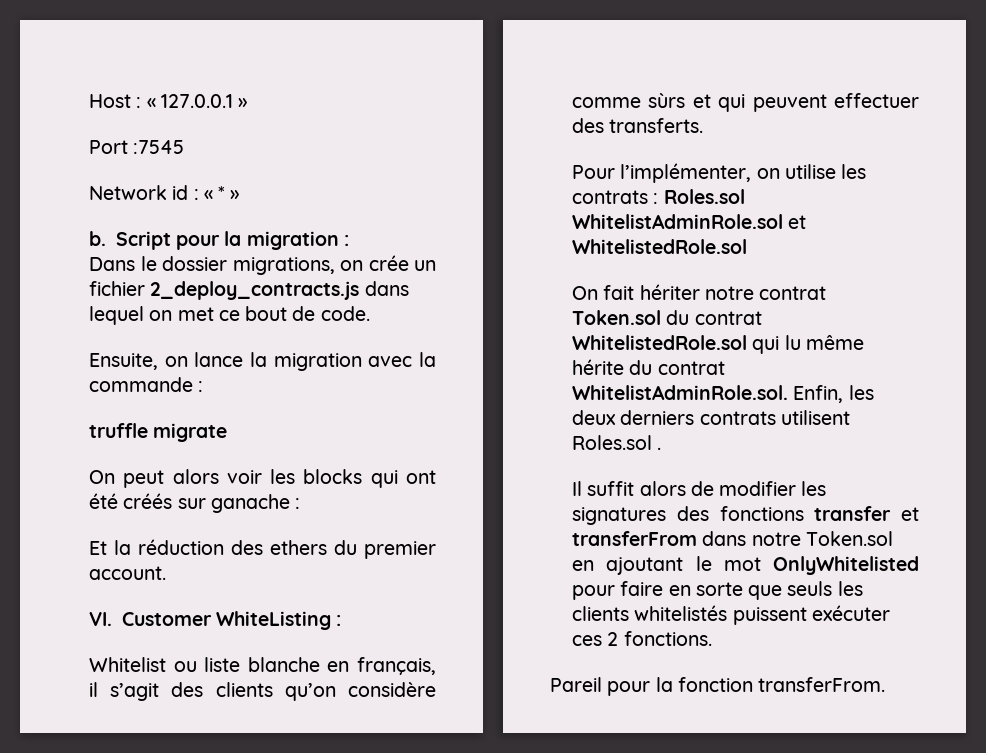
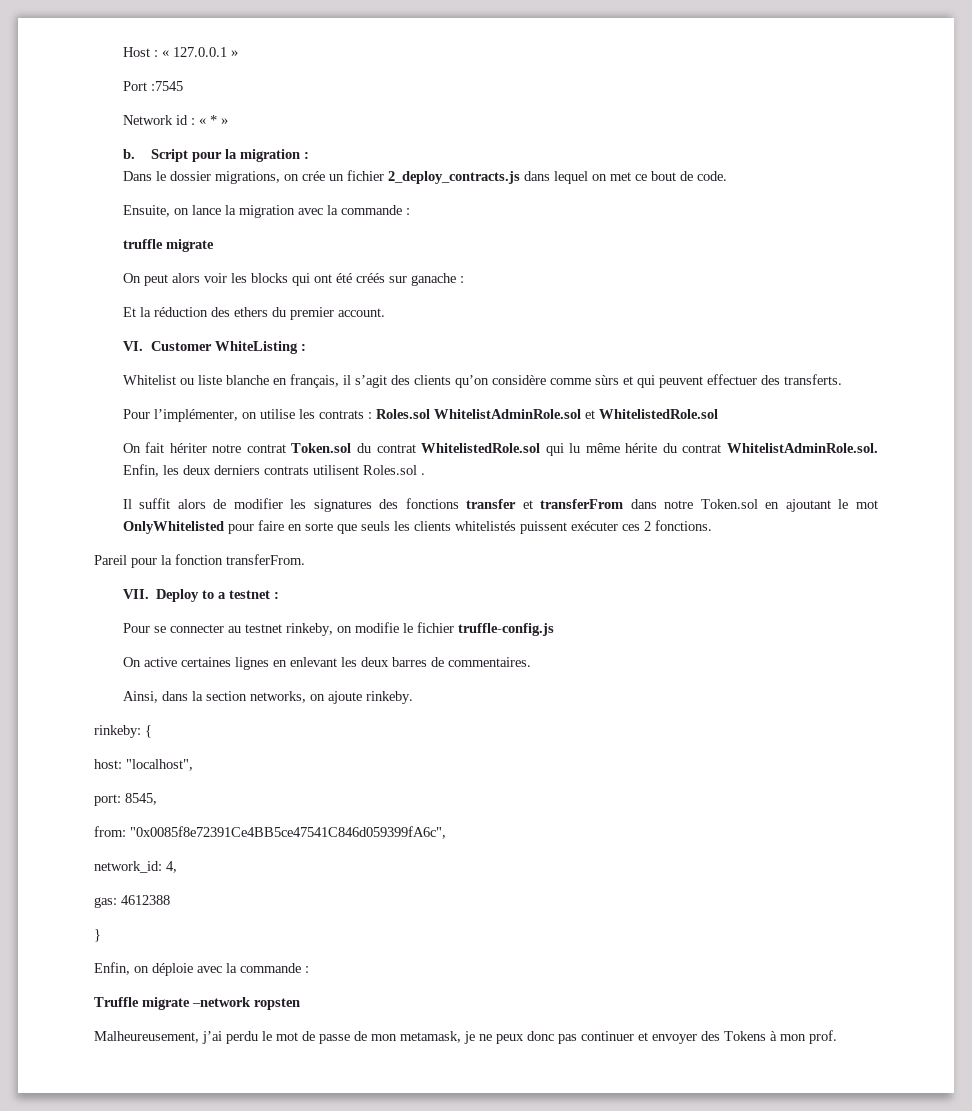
(886, 684) none -> [122,589,279,602] [122,622,554,636] [122,657,531,670] [122,691,413,704] [94,725,152,738] [94,759,193,771] [94,793,157,806] [94,826,446,839] [94,861,177,873] [94,895,170,908] [94,929,101,942] [94,962,309,976] [94,997,300,1010] [94,1030,837,1044] // VII. Deploy to a testnet : // Pour se connecter au testnet rinkeby, on modifie le fichier truffle-config.js // On active certaines lignes en enlevant les deux barres de commentaires. // Ainsi, dans la section networks, on ajoute rinkeby. // rinkeby: { // host: "localhost", // port: 8545, // from: "0x0085f8e72391Ce4BB5ce47541C846d059399fA6c", // network_id: 4, // gas: 4612388 // } // Enfin, on déploie avec la commande : // Truffle migrate –network ropsten // Malheureusement, j’ai perdu le mot de passe de mon metamask, je ne peux donc pas continuer et envoyer des Tokens à mon prof.

